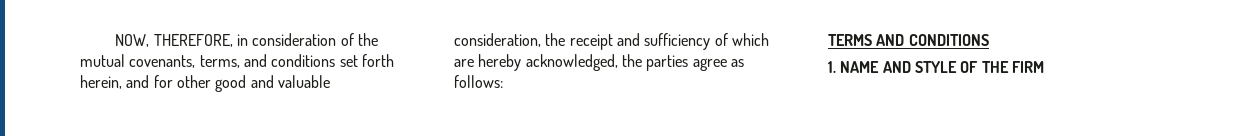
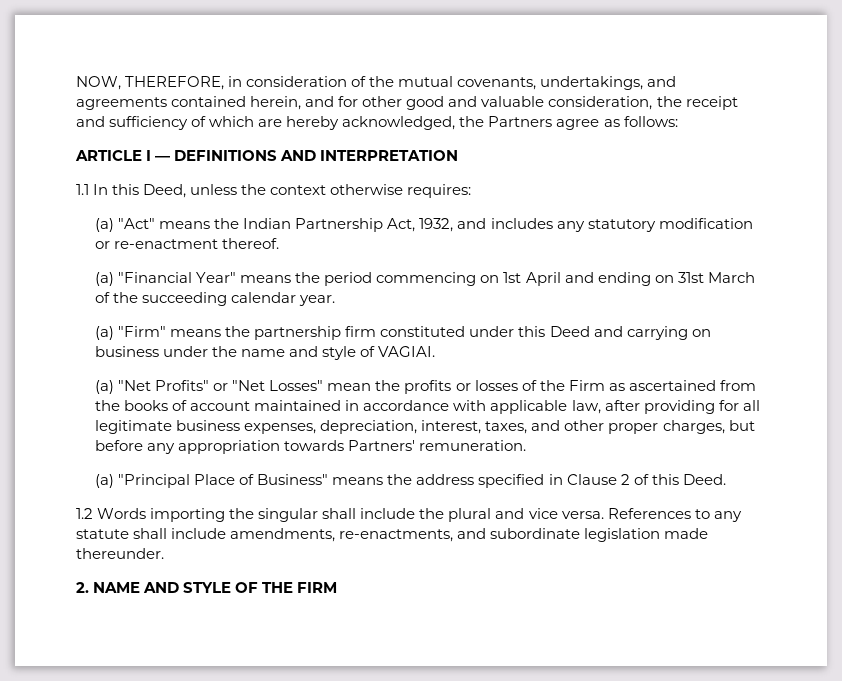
[199,54,394,68] terms, and conditions set forth -> [540,76,677,90] [76,96,247,110] undertakings, and agreements contained
[646,55,689,71] parties -> [488,116,553,127] Partners
[828,34,989,46] [828,61,836,73] TERMS AND CONDITIONS // 1. -> [75,150,459,161] [76,184,472,198] [95,218,753,232] [95,238,280,249] [95,272,755,286] [95,292,336,306] [95,326,711,340] [95,346,436,360] [95,380,756,394] [95,400,760,414] [95,420,755,434] [95,440,527,454] [95,474,726,488] [76,508,742,522] [76,528,709,542] [76,548,164,559] [76,582,89,593] ARTICLE I — DEFINITIONS AND INTERPRETATION // 1.1 In this Deed, unless the context otherwise requires: // (a) "Act" means the Indian Partnership Act, 1932, and includes any statutory modification or re-enactment thereof. // (a) "Financial Year" means the period commencing on 1st April and ending on 31st March of the succeeding calendar year. // (a) "Firm" means the partnership firm constituted under this Deed and carrying on business under the name and style of VAGIAI. // (a) "Net Profits" or "Net Losses" mean the profits or losses of the Firm as ascertained from the books of account maintained in accordance with applicable law, after providing for all legitimate business expenses, depreciation, interest, taxes, and other proper charges, but before any appropriation towards Partners' remuneration. // (a) "Principal Place of Business" means the address specified in Clause 2 of this Deed. // 1.2 Words importing the singular shall include the plural and vice versa. References to any statute shall include amendments, re-enactments, and subordinate legislation made thereunder. // 2.

